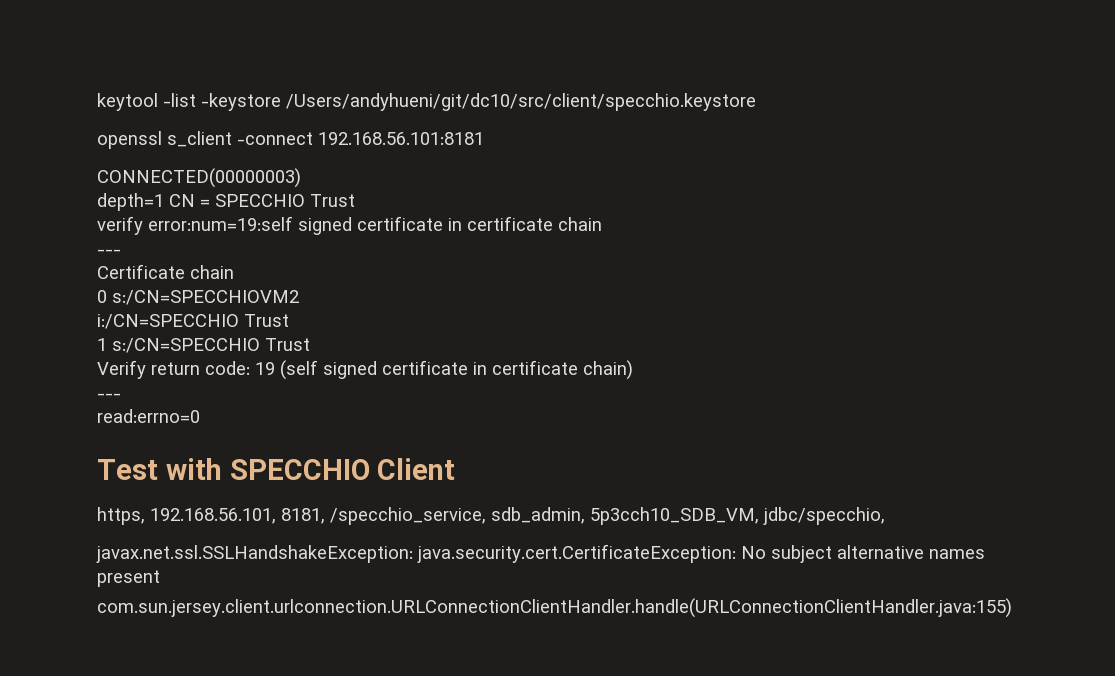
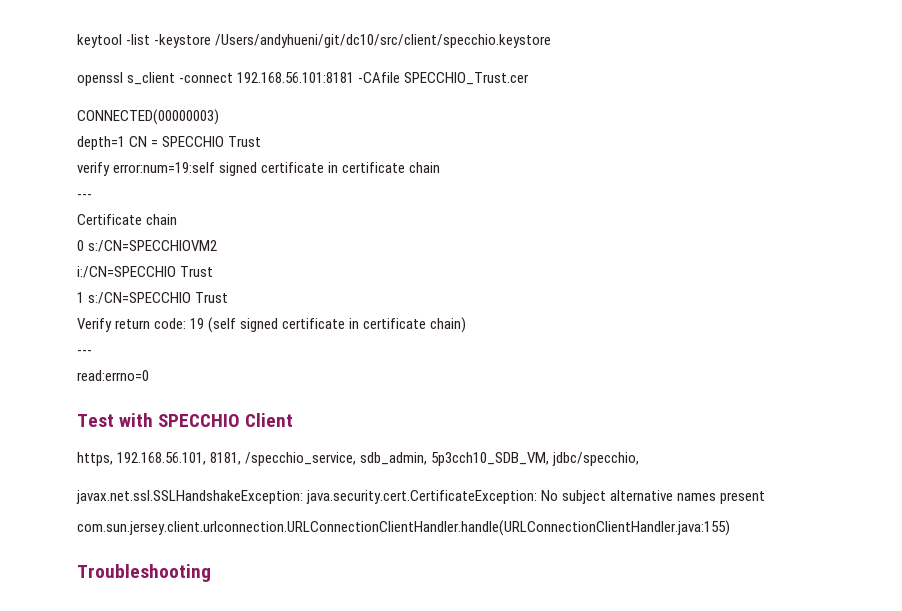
(484, 138) none -> [358,72,530,85] -CAfile SPECCHIO_Trust.cer
(1012, 608) none -> [77,564,211,582] // Troubleshooting

